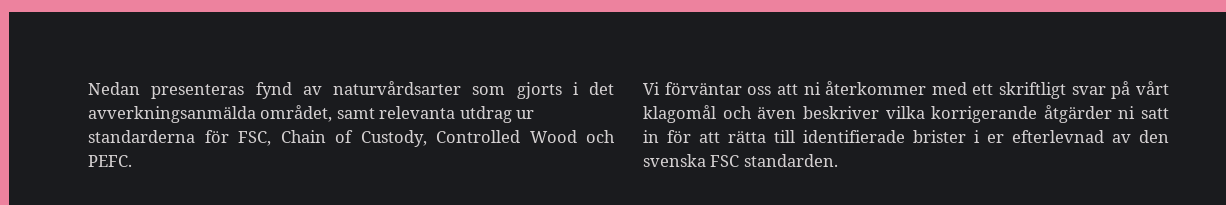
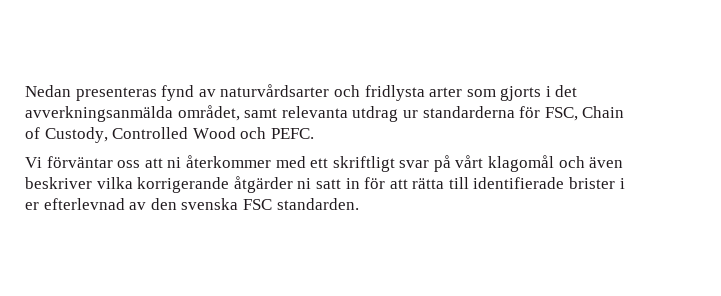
(461, 88) none -> [333,85,463,101] och fridlysta arter

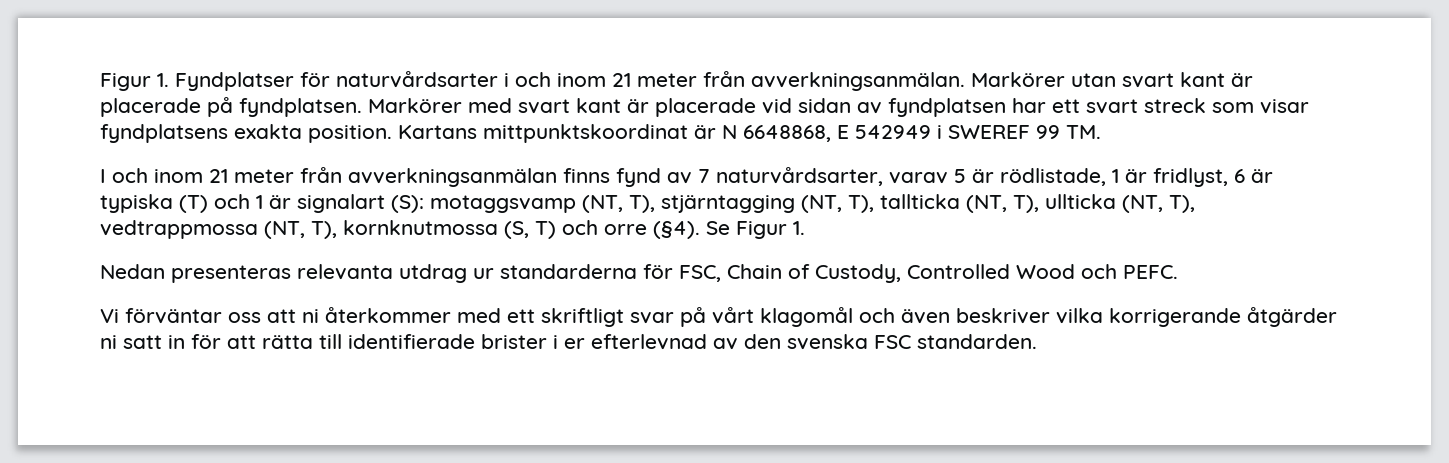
[25,84,578,101] [25,105,278,122] Nedan presenteras fynd av naturvårdsarter och fridlysta arter som gjorts i det avverkningsanmälda området, samt -> [100,71,1253,91] [100,97,1309,117] [100,124,1101,143] [100,167,1273,187] [100,194,1195,213] [100,220,805,239] [100,264,291,283] Figur 1. Fyndplatser för naturvårdsarter i och inom 21 meter från avverkningsanmälan. Markörer utan svart kant är placerade på fyndplatsen. Markörer med svart kant är placerade vid sidan av fyndplatsen har ett svart streck som visar fyndplatsens exakta position. Kartans mittpunktskoordinat är N 6648868, E 542949 i SWEREF 99 TM. // I och inom 21 meter från avverkningsanmälan finns fynd av 7 naturvårdsarter, varav 5 är rödlistade, 1 är fridlyst, 6 är typiska (T) och 1 är signalart (S): motaggsvamp (NT, T), stjärntagging (NT, T), tallticka (NT, T), ullticka (NT, T), vedtrappmossa (NT, T), kornknutmossa (S, T) och orre (§4). Se Figur 1. // Nedan presenteras

